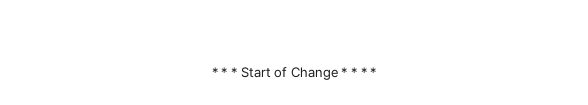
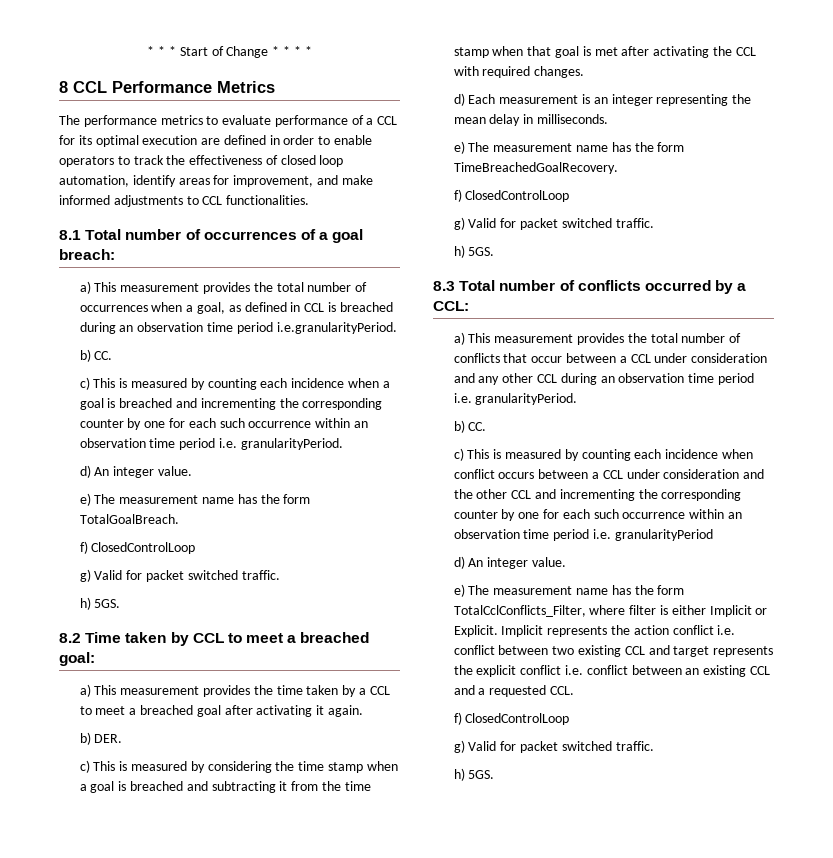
(377, 72) none -> [59,81,275,93] [59,115,398,127] [59,135,373,147] [59,155,344,167] [59,175,373,187] [59,195,310,207] [59,229,364,243] [59,249,115,260] [79,281,368,294] [79,302,393,314] [79,322,397,334] [79,349,113,362] [79,377,390,390] [79,398,383,410] [79,418,368,430] [79,438,343,450] [79,465,193,478] [79,493,311,506] [79,514,179,524] [79,541,196,554] [79,569,280,582] [79,597,121,610] [59,632,370,646] [59,652,95,666] [79,684,390,697] [79,705,363,717] [79,732,123,745] [79,760,398,773] [79,781,371,793] [453,46,756,58] [453,66,585,78] [453,93,752,106] [453,114,609,126] [453,141,685,154] [453,162,618,174] [453,189,570,202] [453,217,654,230] [453,245,495,258] [433,280,747,294] [433,301,469,311] [453,332,742,345] [453,353,768,363] [453,373,754,385] [453,393,578,405] [453,420,487,433] [453,448,753,461] [453,469,765,479] [453,489,742,501] [453,509,742,521] [453,529,713,541] [453,556,567,569] [453,584,685,597] [453,605,768,617] [453,625,736,637] [453,645,774,657] [453,665,770,677] [453,685,575,697] [453,712,570,725] [453,740,654,753] [453,768,495,781] // 8 CCL Performance Metrics // The performance metrics to evaluate performance of a CCL for its optimal execution are defined in order to enable operators to track the effectiveness of closed loop automation, identify areas for improvement, and make informed adjustments to CCL functionalities. // 8.1 Total number of occurrences of a goal breach: // a) This measurement provides the total number of occurrences when a goal, as defined in CCL is breached during an observation time period i.e.granularityPeriod. // b) CC. // c) This is measured by counting each incidence when a goal is breached and incrementing the corresponding counter by one for each such occurrence within an observation time period i.e. granularityPeriod. // d) An integer value. // e) The measurement name has the form TotalGoalBreach. // f) ClosedControlLoop // g) Valid for packet switched traffic. // h) 5GS. // 8.2 Time taken by CCL to meet a breached goal: // a) This measurement provides the time taken by a CCL to meet a breached goal after activating it again. // b) DER. // c) This is measured by considering the time stamp when a goal is breached and subtracting it from the time stamp when that goal is met after activating the CCL with required changes. // d) Each measurement is an integer representing the mean delay in milliseconds. // e) The measurement name has the form TimeBreachedGoalRecovery. // f) ClosedControlLoop // g) Valid for packet switched traffic. // h) 5GS. // 8.3 Total number of conflicts occurred by a CCL: // a) This measurement provides the total number of conflicts that occur between a CCL under consideration and any other CCL during an observation time period i.e. granularityPeriod. // b) CC. // c) This is measured by counting each incidence when conflict occurs between a CCL under consideration and the other CCL and incrementing the corresponding counter by one for each such occurrence within an observation time period i.e. granularityPeriod // d) An integer value. // e) The measurement name has the form TotalCclConflicts_Filter, where filter is either Implicit or Explicit. Implicit represents the action conflict i.e. conflict between two existing CCL and target represents the explicit conflict i.e. conflict between an existing CCL and a requested CCL. // f) ClosedControlLoop // g) Valid for packet switched traffic. // h) 5GS.

